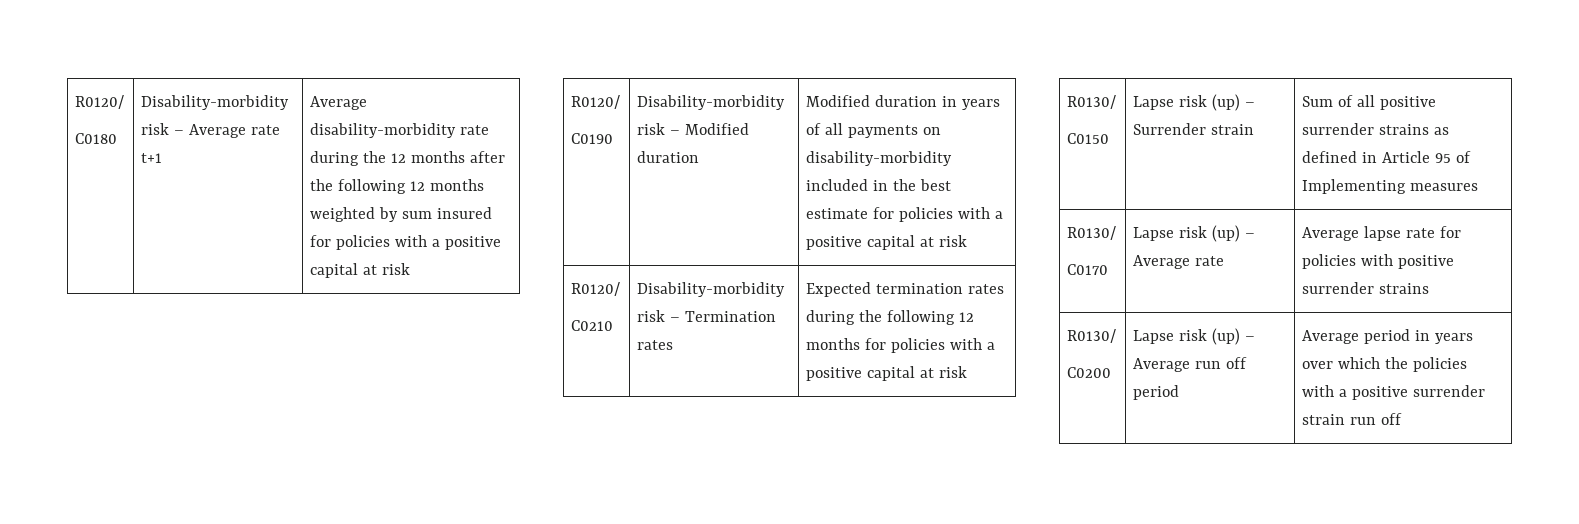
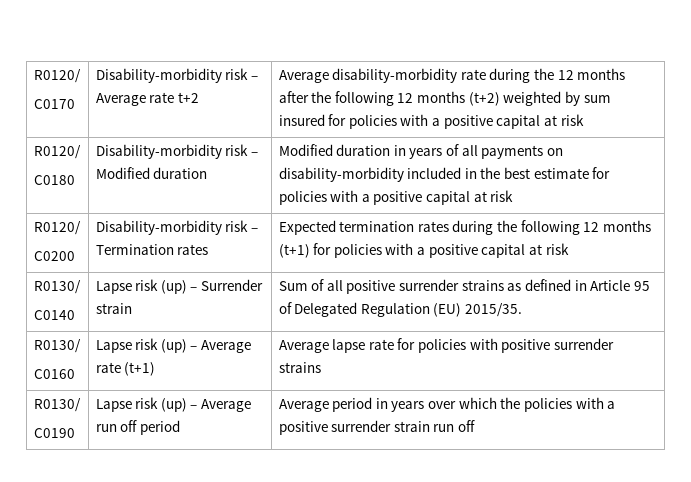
[75,95,125,109] [75,133,118,144] R0120/ // C0180 -> [33,69,81,83] [33,99,75,109] R0120/ // C0170
[141,153,163,163] t+1 -> [177,92,199,103] t+2
(484, 185) none -> [468,92,500,106] (t+2)
[571,133,614,144] C0190 -> [33,175,75,185] C0180
[571,320,614,331] C0210 -> [33,251,75,261] C0200
(861, 344) none -> [278,244,310,258] (t+1)
[1067,133,1110,144] C0150 -> [33,310,75,320] C0140
[1302,179,1479,194] [1067,226,1117,240] [1067,264,1109,275] Implementing measures // R0130/ // C0170 -> [294,302,523,317] [33,339,81,353] [33,369,75,379] Delegated Regulation (EU) 2015/35. // R0130/ // C0160
(1225, 261) none -> [124,362,156,376] (t+1)
[1067,367,1112,378] C0200 -> [33,428,75,438] C0190

